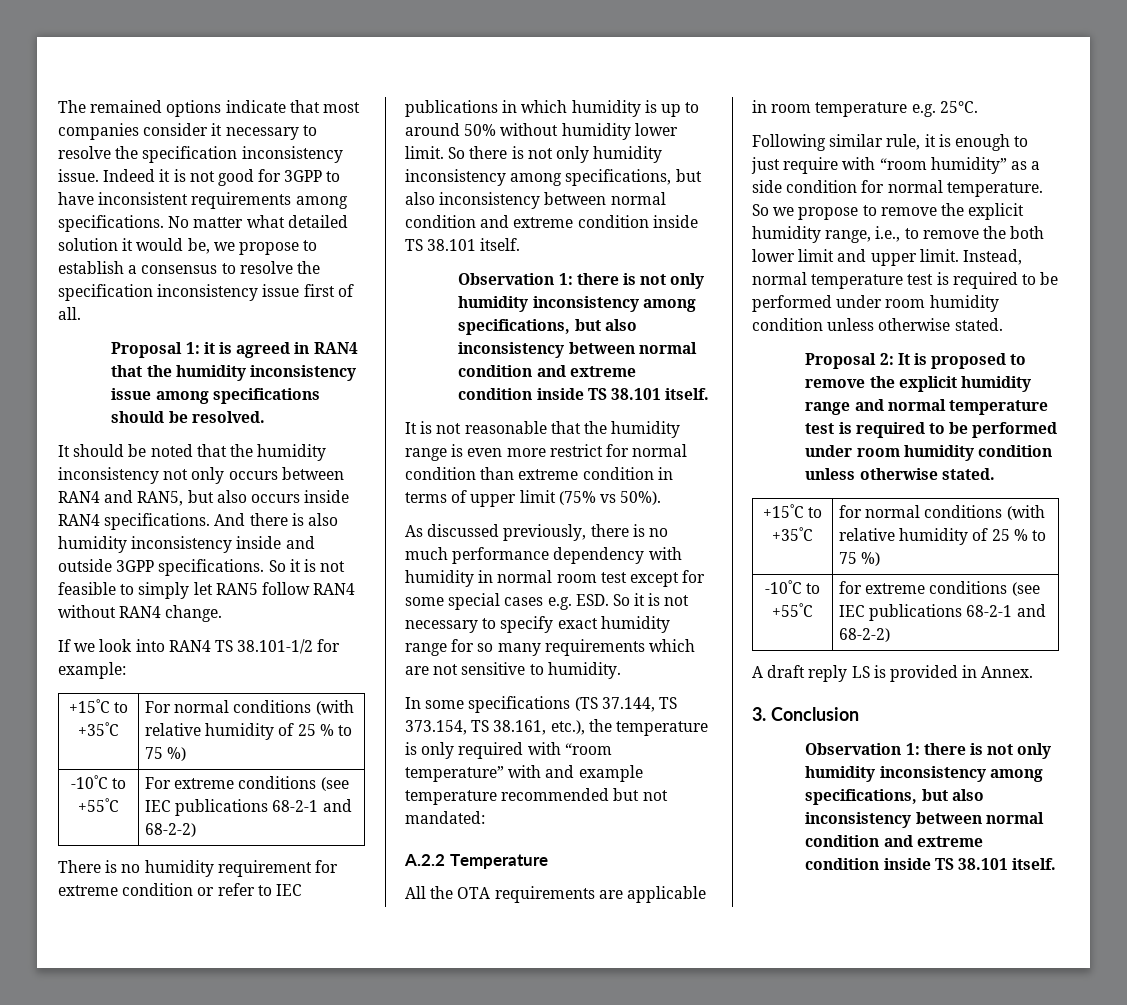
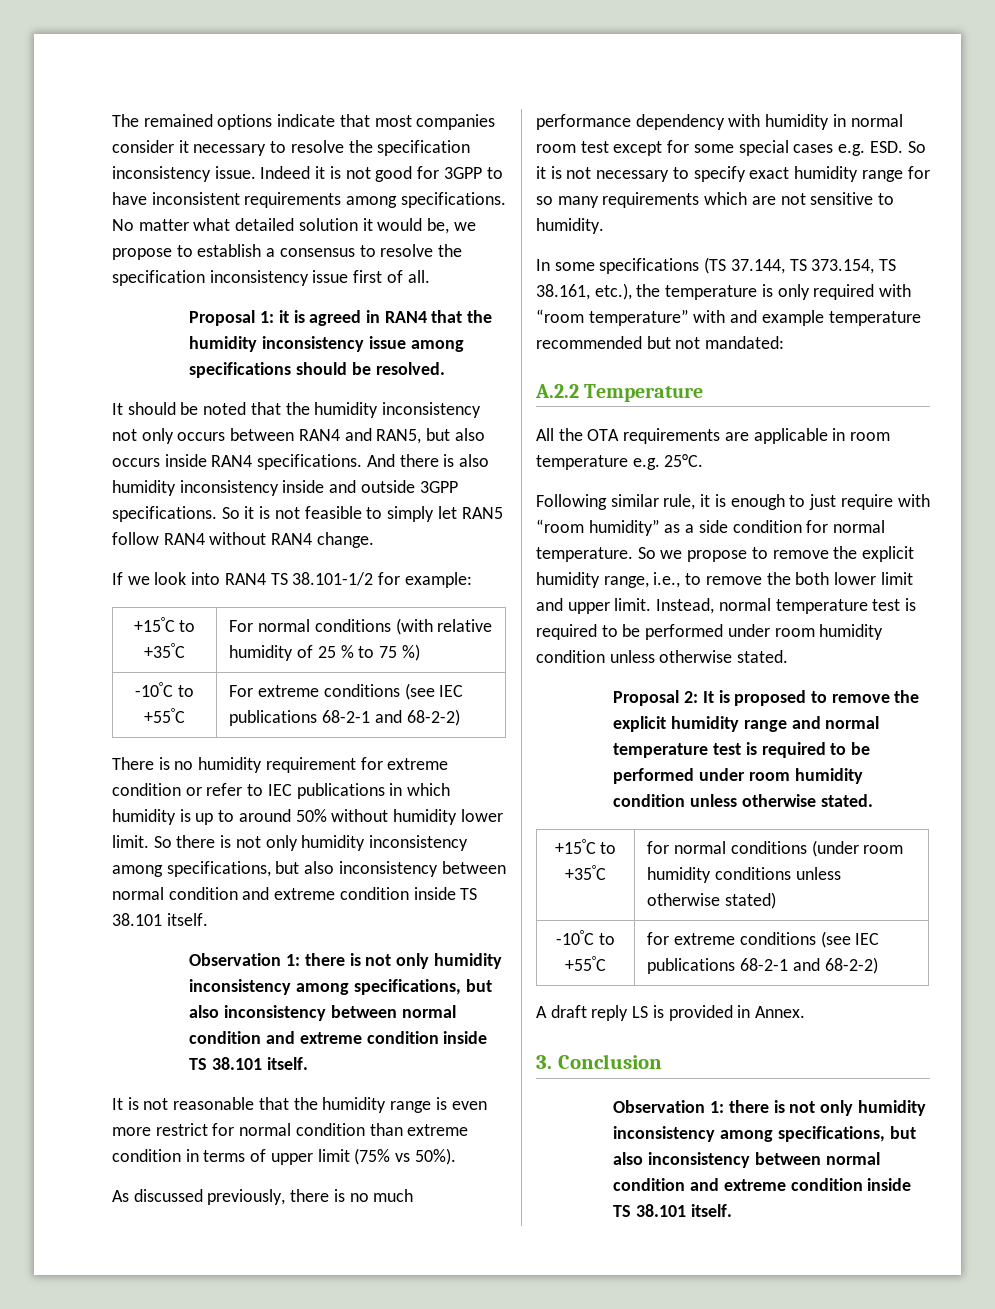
[1006,505,1045,520] [838,528,1046,545] [838,552,881,566] (with relative humidity of 25 % to 75 %) -> [811,840,904,857] [647,867,841,883] [647,892,777,909] (under room humidity conditions unless otherwise stated)

